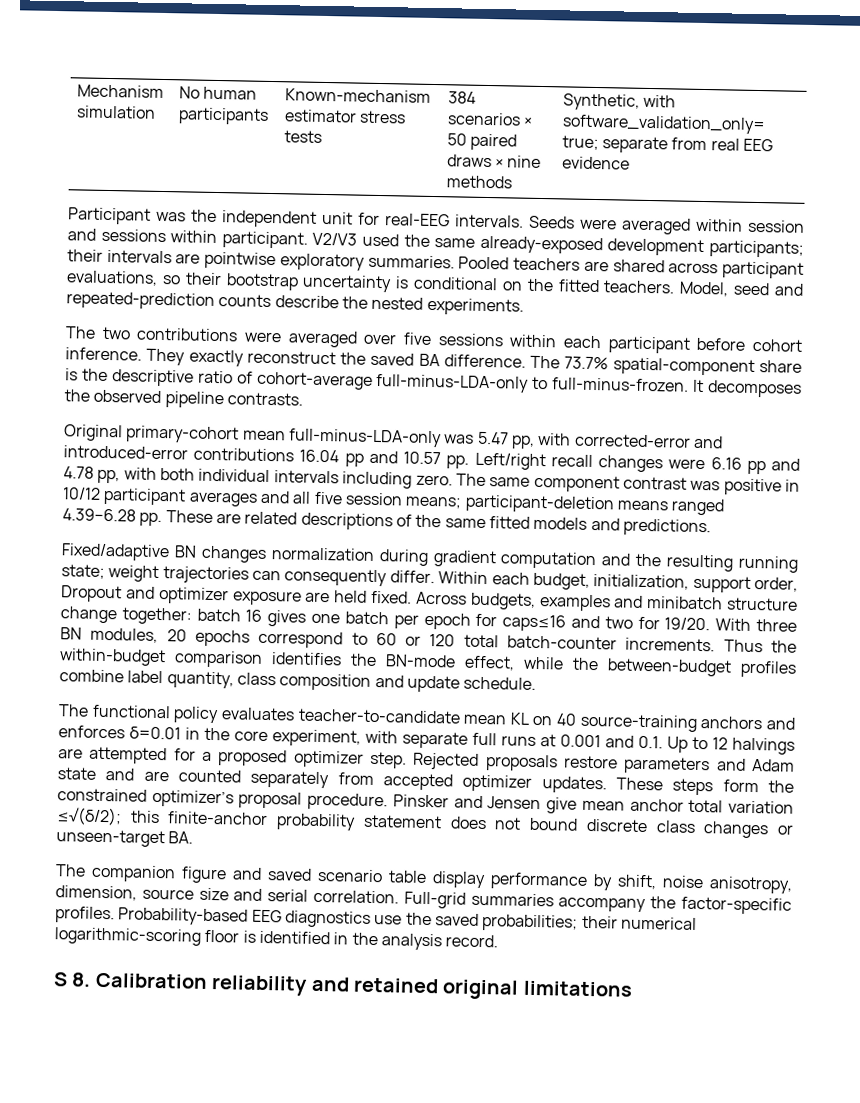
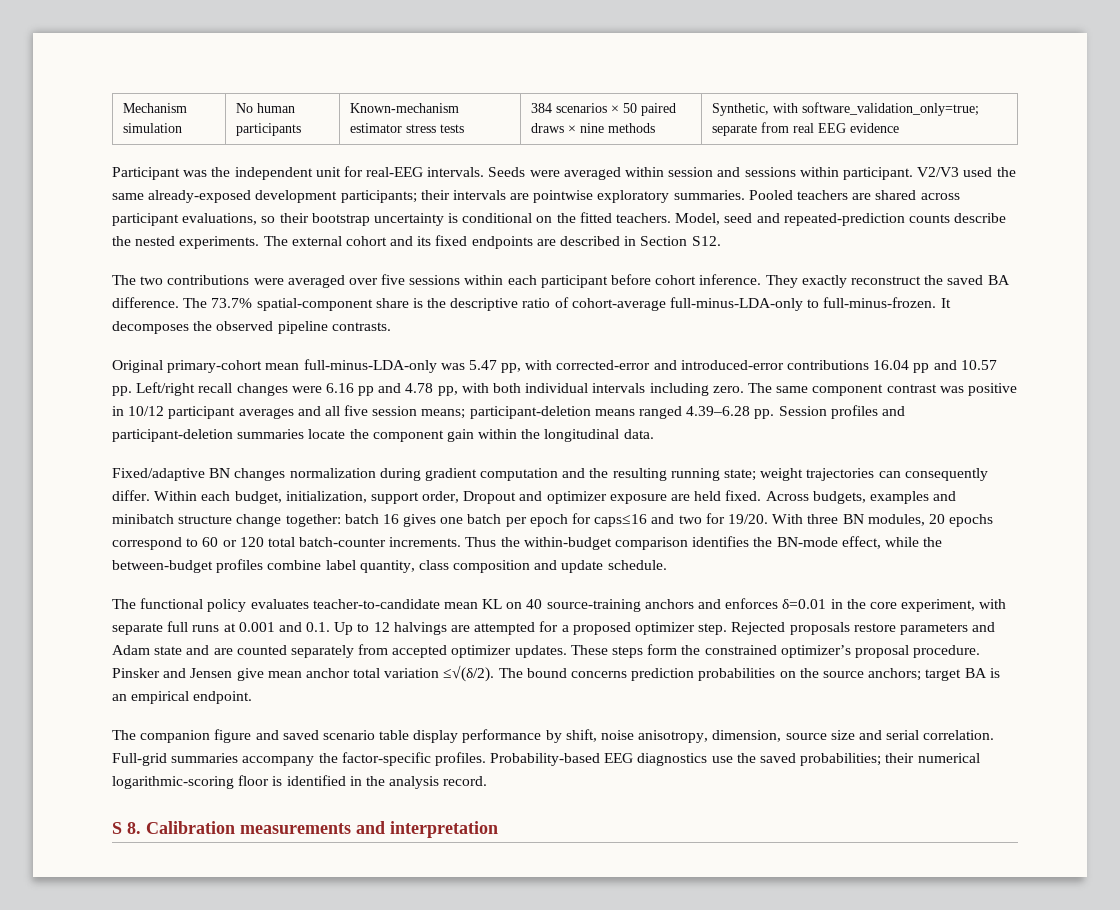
(524, 306) none -> [263,235,721,249] The external cohort and its fixed endpoints are described in Section S12.
[165,510,711,537] These are related descriptions of the same fitted models and predictions. -> [778,405,905,419] [112,429,654,442] Session profiles and participant-deletion summaries locate the component gain within the longitudinal data.
[56,807,795,839] [56,829,194,848] ≤√(δ/2); this finite-anchor probability statement does not bound discrete class changes or unseen-target BA. -> [443,665,1000,682] [112,691,253,704] ≤√(δ/2). The bound concerns prediction probabilities on the source anchors; target BA is an empirical endpoint.
[211,975,633,1000] reliability and retained original limitations -> [240,821,498,838] measurements and interpretation

